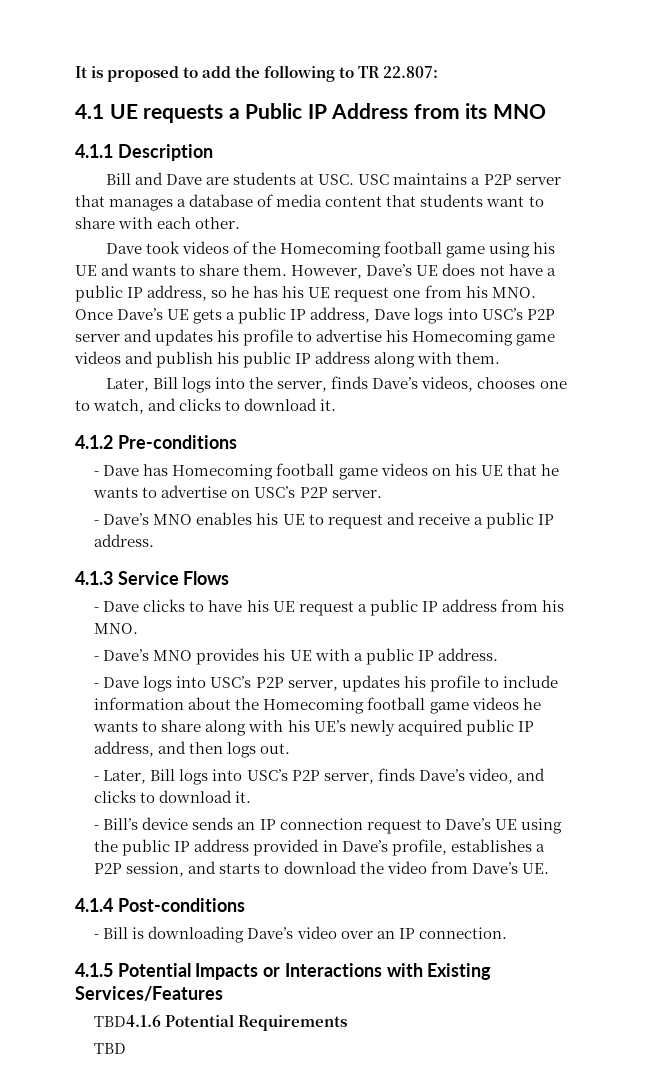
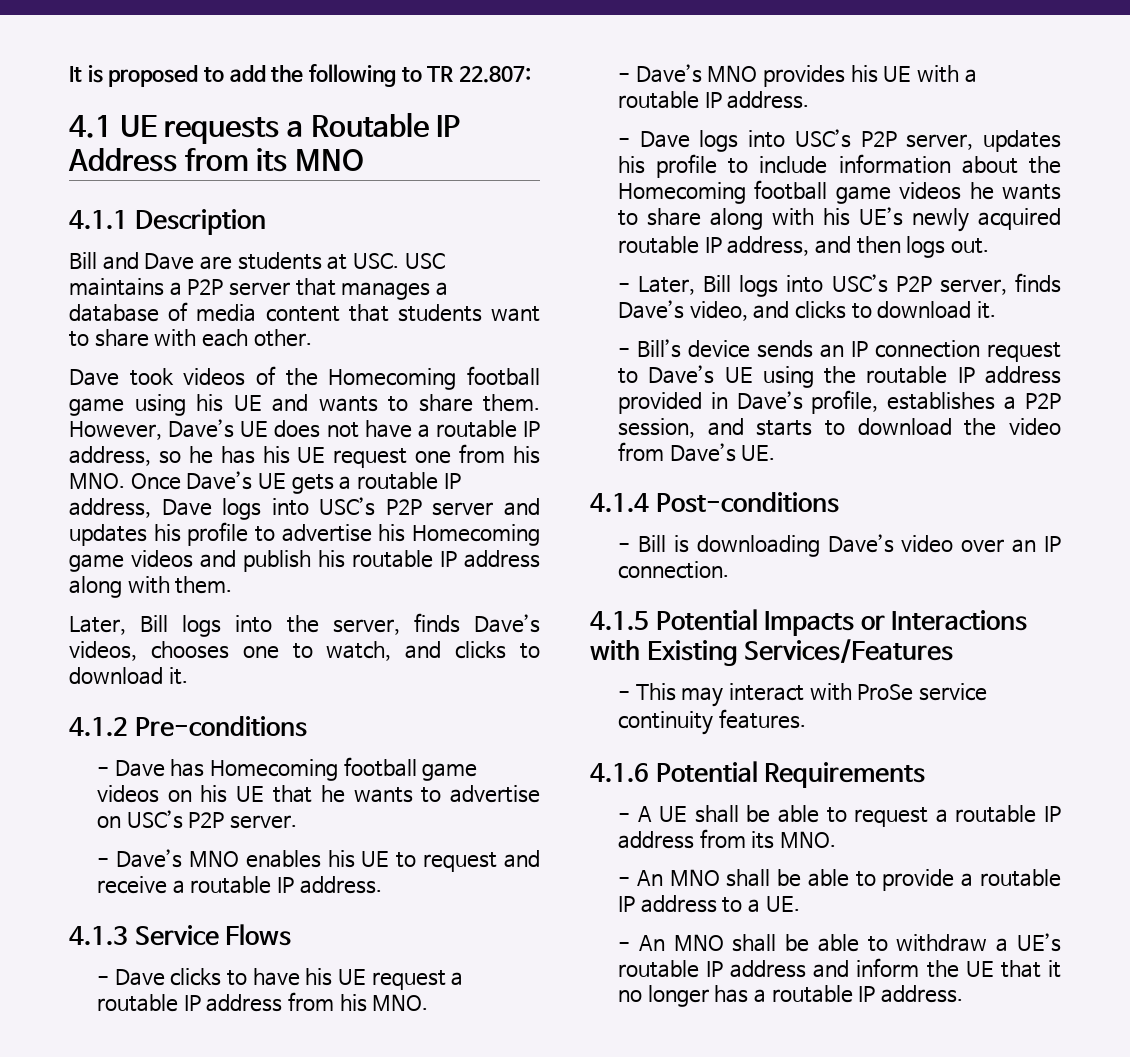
[245,103,303,119] Public -> [310,112,429,138] Routable
[75,285,123,302] public -> [435,420,517,438] routable
[238,307,287,324] public -> [357,472,439,490] routable
[243,351,292,368] public -> [352,550,434,568] routable
[485,512,534,529] public -> [190,876,272,894] routable
[369,599,418,616] public -> [96,994,178,1012] routable
[365,648,414,665] public -> [617,91,699,109] routable
[465,719,514,736] public -> [617,236,699,254] routable
[122,839,171,856] public -> [866,366,948,384] routable
[94,1014,348,1031] [94,1043,127,1054] TBD4.1.6 Potential Requirements // TBD -> [617,683,987,707] [617,709,806,735] [590,761,926,788] [617,805,1061,827] [617,829,836,849] [617,869,1062,891] [617,895,800,913] [617,933,1061,952] [617,958,1061,978] [617,985,963,1007] - This may interact with ProSe service continuity features. // 4.1.6 Potential Requirements // - A UE shall be able to request a routable IP address from its MNO. // - An MNO shall be able to provide a routable IP address to a UE. // - An MNO shall be able to withdraw a UE’s routable IP address and inform the UE that it no longer has a routable IP address.

